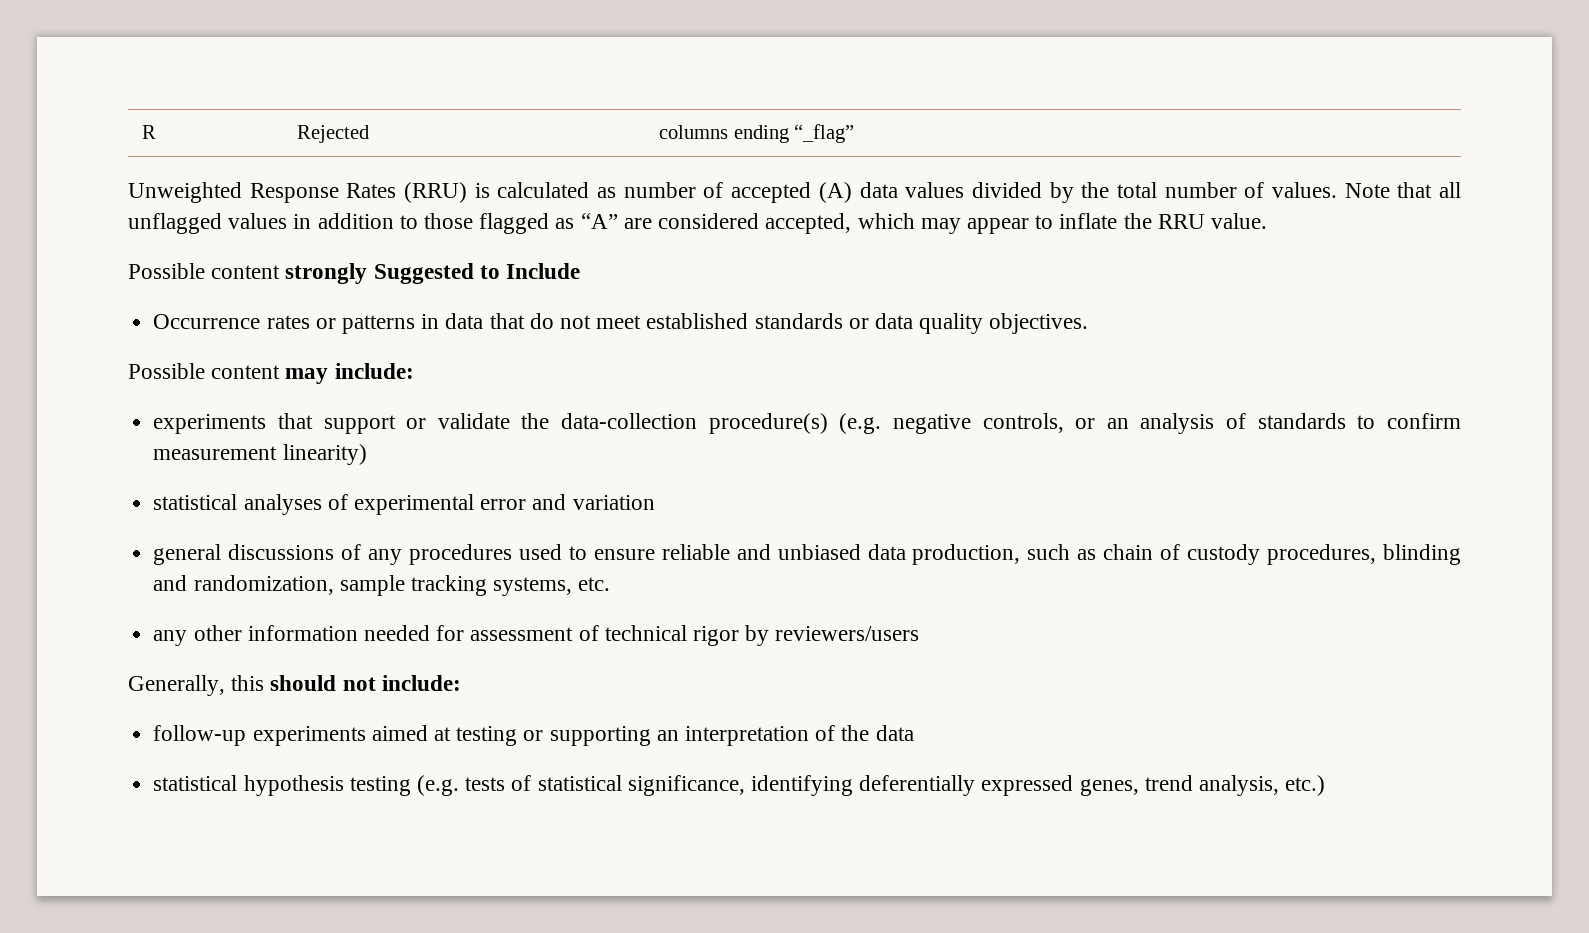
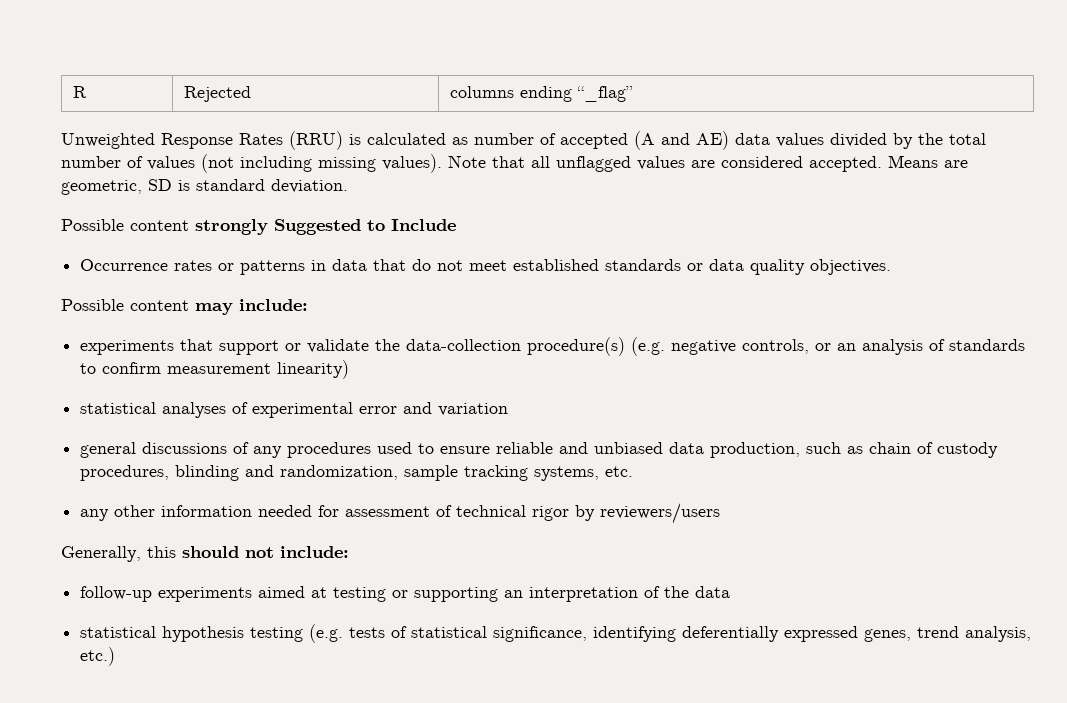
[818,182,852,203] (A) -> [634,131,729,150] (A and AE)
[1271,182,1337,198] values. -> [147,154,442,173] values (not including missing values).
[293,213,1267,234] in addition to those flagged as “A” are considered accepted, which may appear to inflate the RRU value. -> [691,155,968,172] [61,179,348,195] are considered accepted. Means are geometric, SD is standard deviation.

